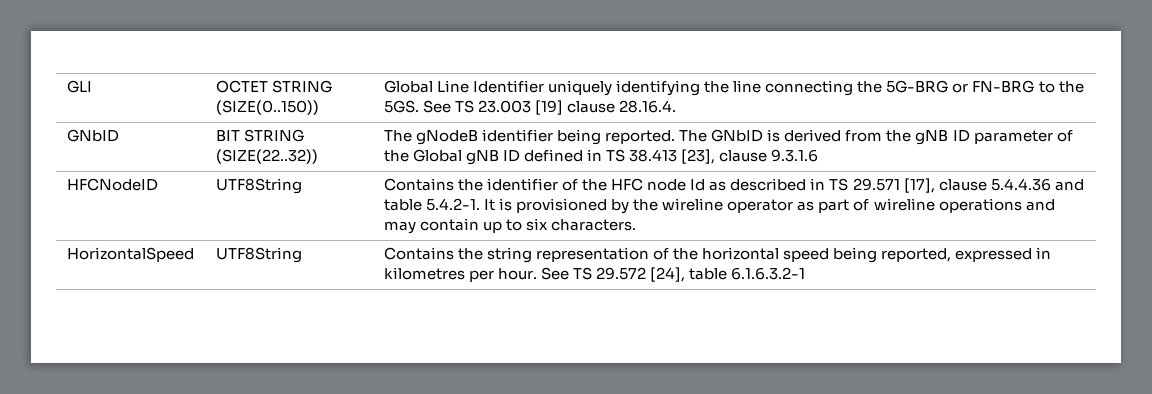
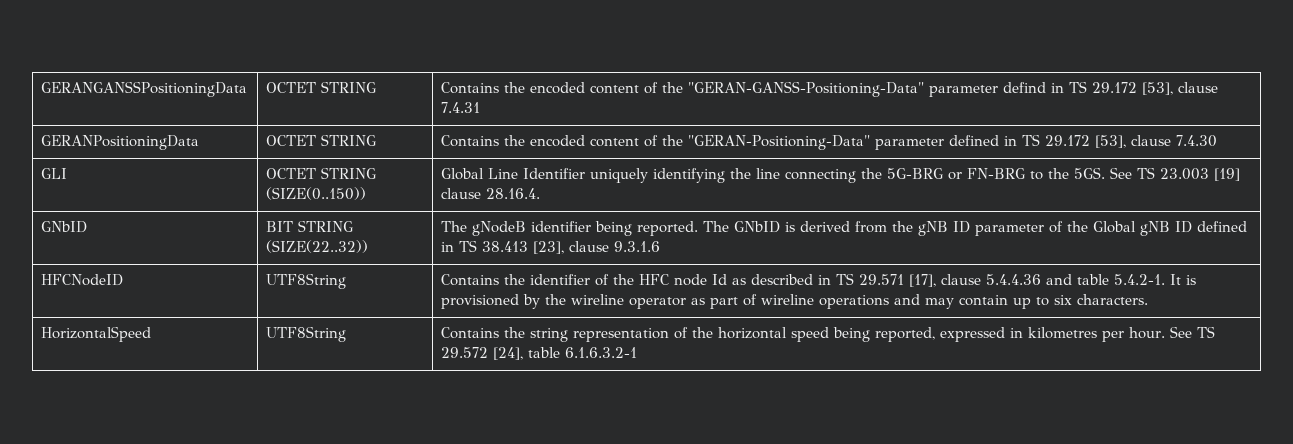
(66, 86) none -> [41,81,248,97] [266,81,377,93] [441,81,1219,97] [441,102,481,113] [41,135,200,150] [266,134,377,146] [441,134,1218,150] GERANGANSSPositioningData | OCTET STRING | Contains the encoded content of the "GERAN-GANSS-Positioning-Data" parameter defind in TS 29.172 [53], clause 7.4.31 // GERANPositioningData | OCTET STRING | Contains the encoded content of the "GERAN-Positioning-Data" parameter defined in TS 29.172 [53], clause 7.4.30 //

